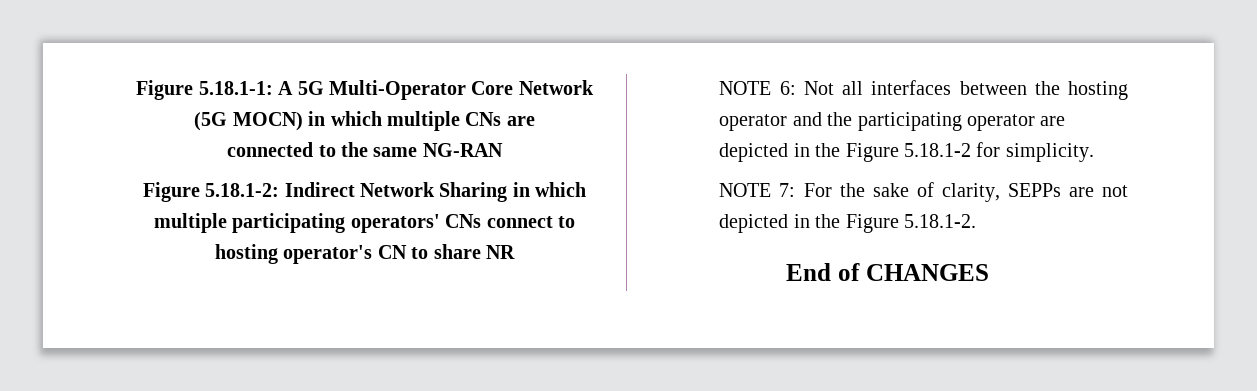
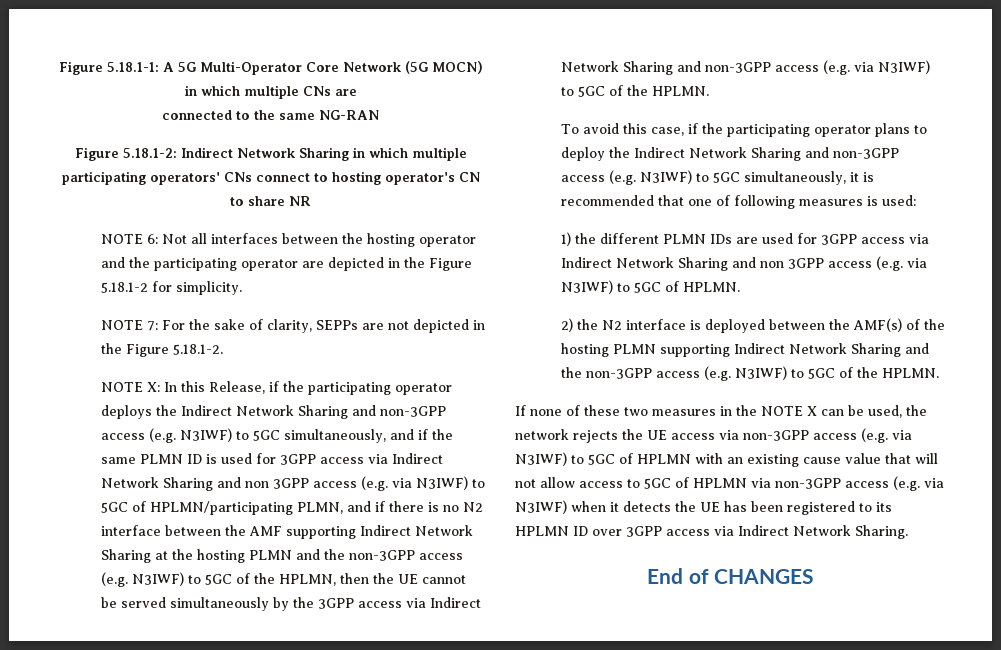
(977, 221) none -> [101,381,453,395] [101,405,447,419] [101,428,454,443] [101,453,444,465] [101,476,486,491] [101,501,484,515] [101,525,474,539] [101,549,464,563] [101,572,467,587] [101,597,482,611] [561,60,931,75] [561,85,710,97] [561,123,928,137] [561,147,900,161] [561,170,875,185] [561,195,917,209] [561,232,930,246] [561,256,928,271] [561,280,741,294] [561,318,946,333] [561,343,930,357] [561,366,940,381] [515,405,927,418] [515,428,912,443] [515,452,938,467] [515,476,944,491] [515,500,892,515] [515,525,908,539] // NOTE X: In this Release, if the participating operator deploys the Indirect Network Sharing and non-3GPP access (e.g. N3IWF) to 5GC simultaneously, and if the same PLMN ID is used for 3GPP access via Indirect Network Sharing and non 3GPP access (e.g. via N3IWF) to 5GC of HPLMN/participating PLMN, and if there is no N2 interface between the AMF supporting Indirect Network Sharing at the hosting PLMN and the non-3GPP access (e.g. N3IWF) to 5GC of the HPLMN, then the UE cannot be served simultaneously by the 3GPP access via Indirect Network Sharing and non-3GPP access (e.g. via N3IWF) to 5GC of the HPLMN. // To avoid this case, if the participating operator plans to deploy the Indirect Network Sharing and non-3GPP access (e.g. N3IWF) to 5GC simultaneously, it is recommended that one of following measures is used: // 1) the different PLMN IDs are used for 3GPP access via Indirect Network Sharing and non 3GPP access (e.g. via N3IWF) to 5GC of HPLMN. // 2) the N2 interface is deployed between the AMF(s) of the hosting PLMN supporting Indirect Network Sharing and the non-3GPP access (e.g. N3IWF) to 5GC of the HPLMN. // If none of these two measures in the NOTE X can be used, the network rejects the UE access via non-3GPP access (e.g. via N3IWF) to 5GC of HPLMN with an existing cause value that will not allow access to 5GC of HPLMN via non-3GPP access (e.g. via N3IWF) when it detects the UE has been registered to its HPLMN ID over 3GPP access via Indirect Network Sharing.

